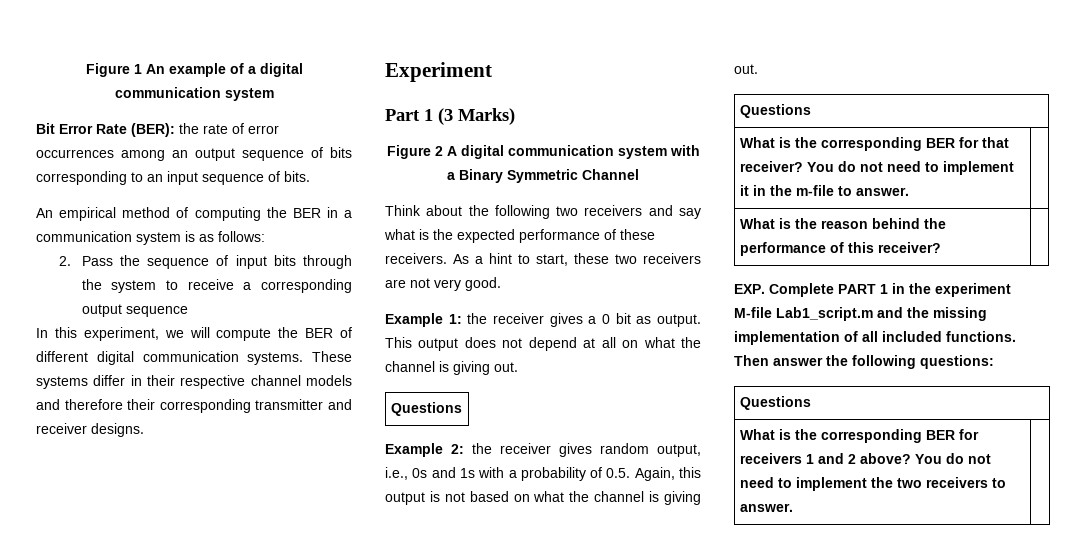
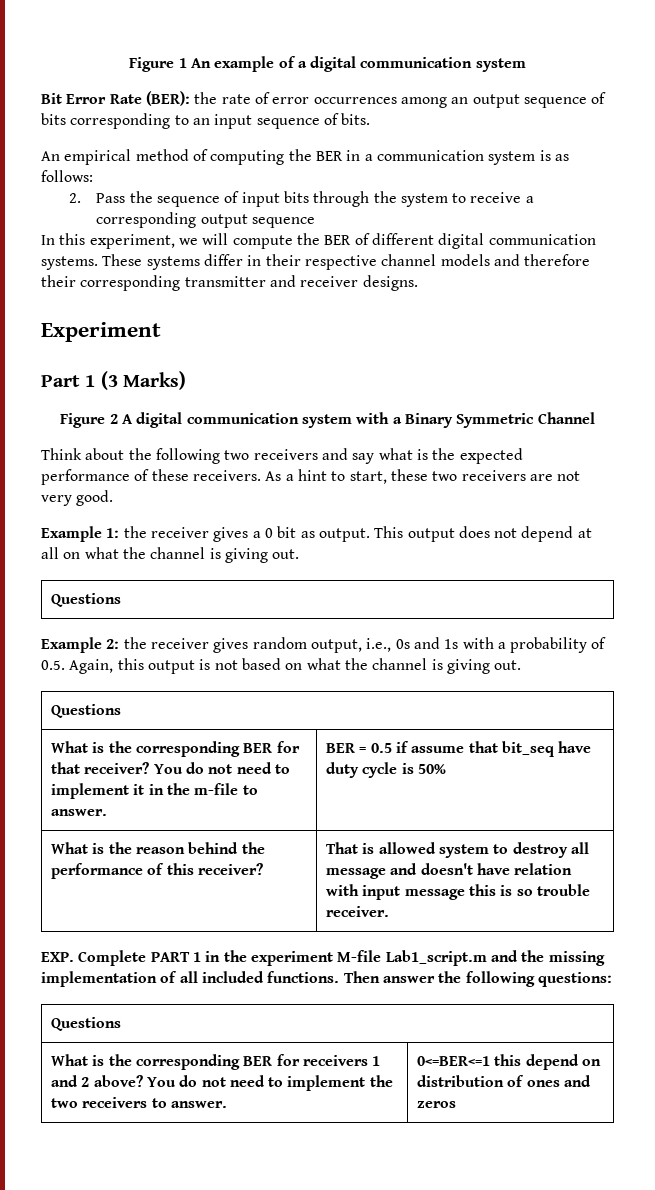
(909, 191) none -> [325,741,592,757] [325,762,446,778] BER = 0.5 if assume that bit_seq have duty cycle is 50%
(941, 247) none -> [325,842,589,858] [325,863,573,879] [325,884,590,900] [325,906,389,917] That is allowed system to destroy all message and doesn't have relation with input message this is so trouble receiver.
(793, 507) none -> [416,1054,601,1070] [416,1075,591,1087] [416,1101,456,1108] 0<=BER<=1 this depend on distribution of ones and zeros

